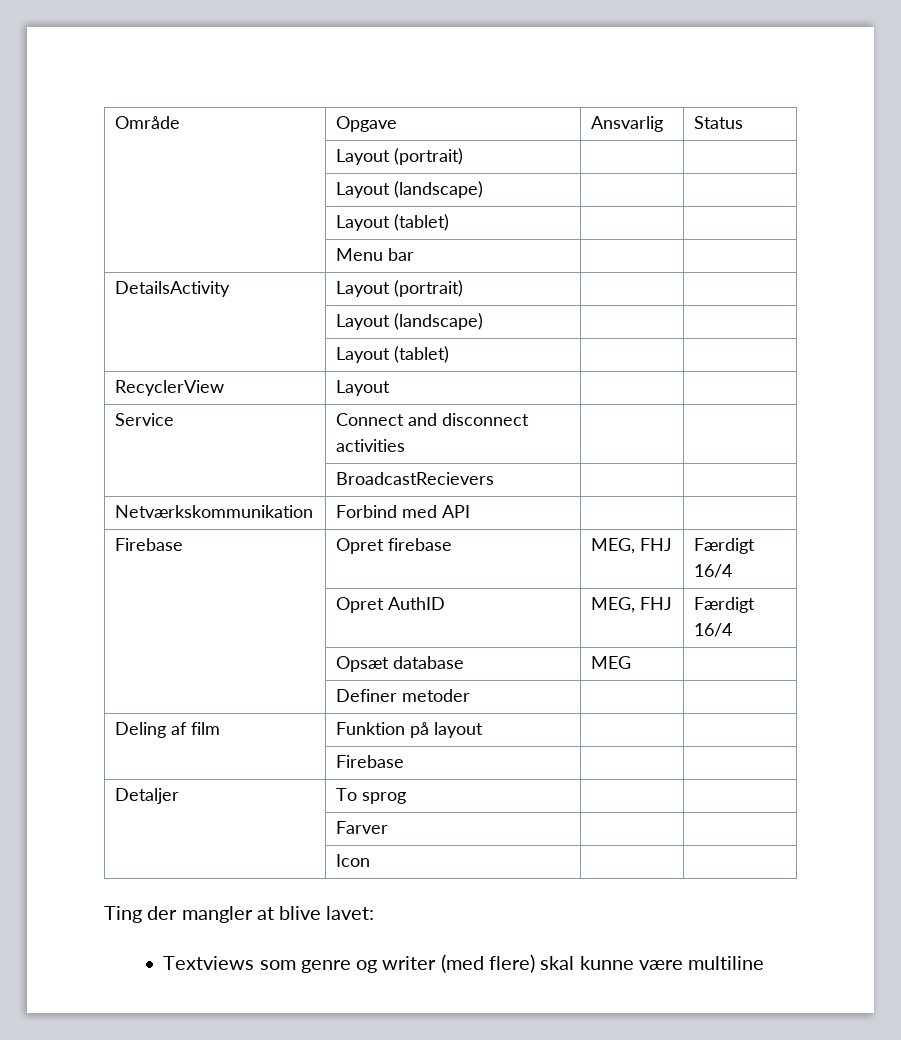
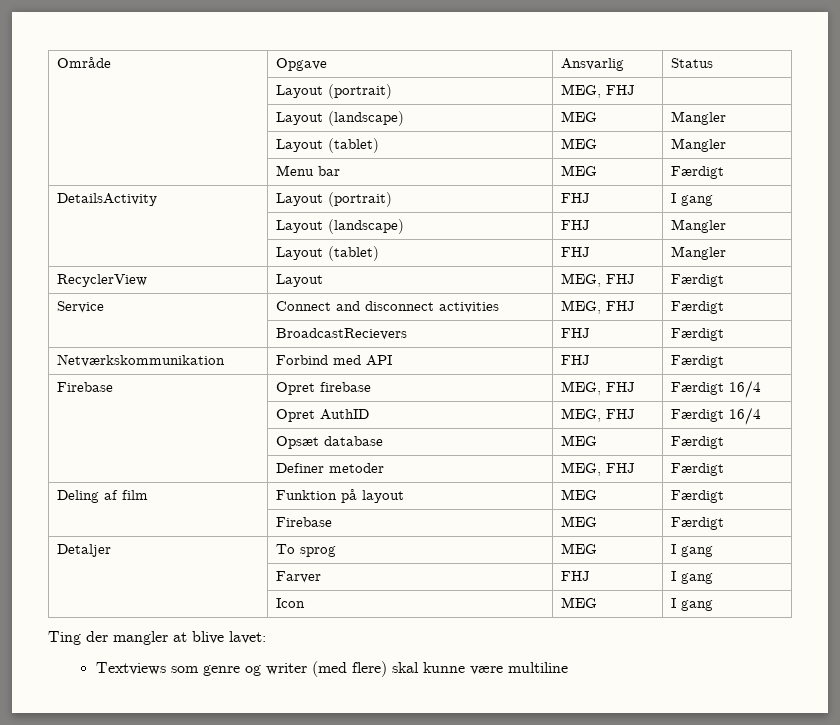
[336,181,484,198] [336,214,450,231] | // | Layout (landscape) | | // | Layout (tablet) | | -> [560,84,635,98] [275,111,404,126] [560,111,597,122] [670,111,726,125] [275,138,379,153] [560,138,597,149] [670,138,726,152] MEG, FHJ | // | Layout (landscape) | MEG | Mangler // | Layout (tablet) | MEG | Mangler
(415, 254) | -> [560,165,597,176] [670,166,724,179] MEG | Færdigt
[336,313,484,330] [336,346,450,363] | // | Layout (landscape) | | // | Layout (tablet) | | -> [560,193,590,203] [670,193,713,206] [275,219,404,234] [560,220,590,230] [670,219,726,233] [275,246,379,261] [560,247,590,257] [670,246,726,260] FHJ | I gang // | Layout (landscape) | FHJ | Mangler // | Layout (tablet) | FHJ | Mangler
(391, 388) | -> [560,273,635,287] [670,274,724,287] MEG, FHJ | Færdigt
(406, 445) | -> [560,300,635,314] [670,301,724,314] MEG, FHJ | Færdigt
(495, 478) | -> [560,328,590,338] [670,328,724,341] FHJ | Færdigt
(471, 511) | -> [560,355,590,365] [670,355,724,368] FHJ | Færdigt
(632, 662) none -> [670,436,724,449] Færdigt
(471, 695) | -> [560,462,635,476] [670,463,724,476] MEG, FHJ | Færdigt
[336,755,405,768] | // | Firebase | | -> [560,489,597,500] [670,490,724,503] [275,517,332,527] [560,516,597,527] [670,517,724,530] MEG | Færdigt // | Firebase | MEG | Færdigt
[336,821,389,834] [336,854,371,867] | // | Farver | | // | Icon | | -> [560,543,597,554] [670,544,713,557] [275,571,321,583] [560,571,590,581] [670,571,713,584] [275,598,305,608] [560,597,597,608] [670,598,713,611] MEG | I gang // | Farver | FHJ | I gang // | Icon | MEG | I gang

